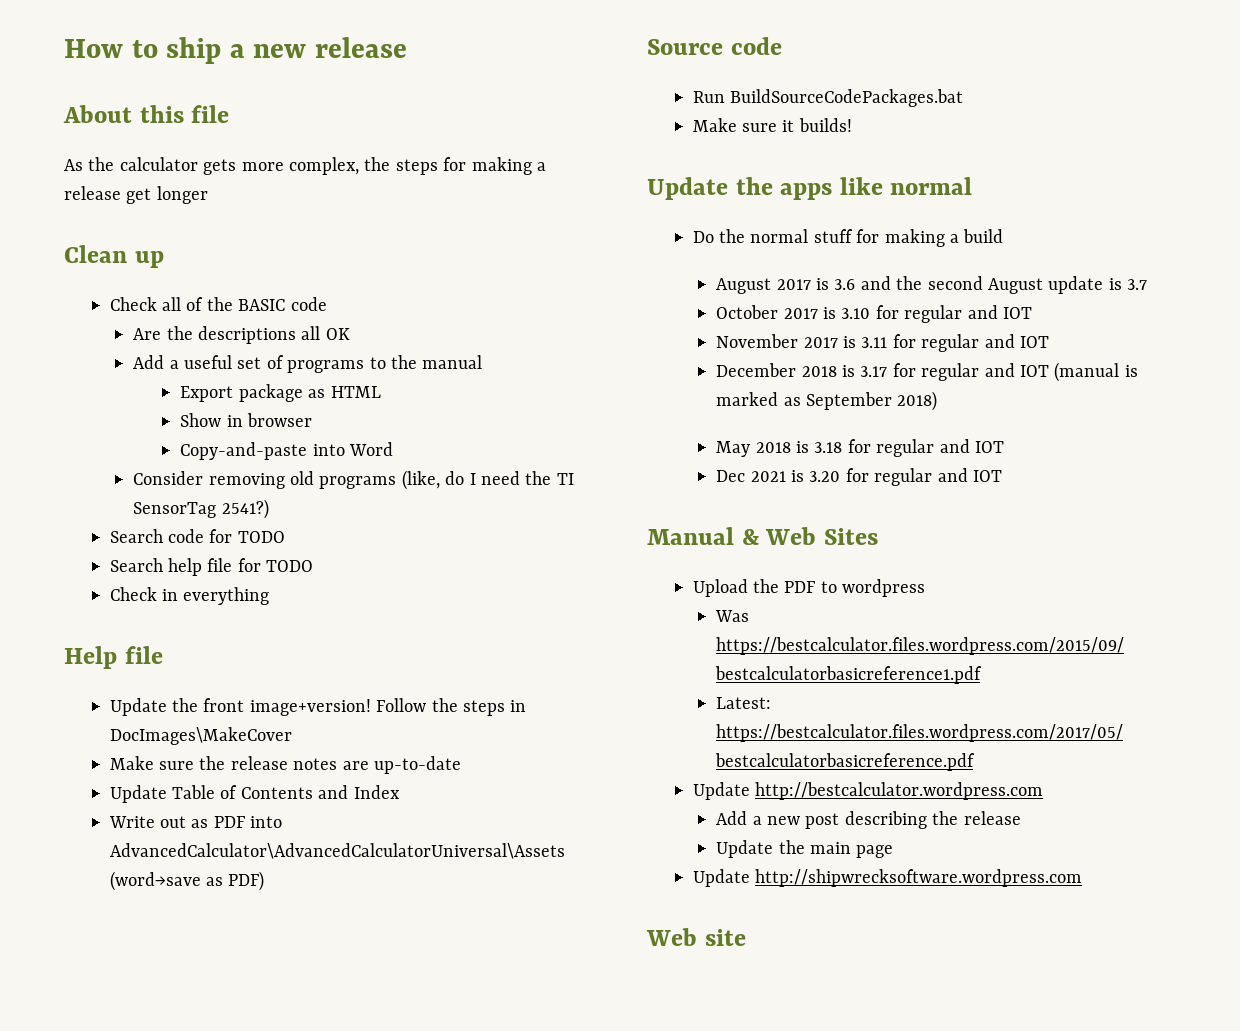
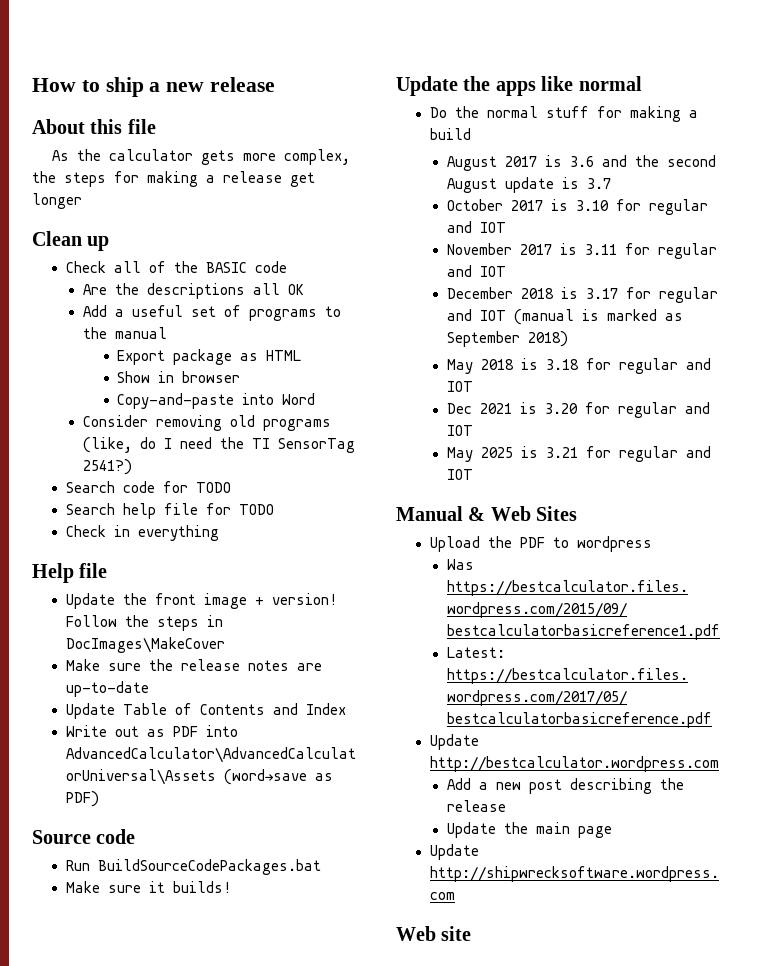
[249,699,371,716] image+version! -> [203,593,338,609] image + version!
(1002, 476) none -> [446,446,711,462] [446,469,473,480] // May 2025 is 3.21 for regular and IOT

